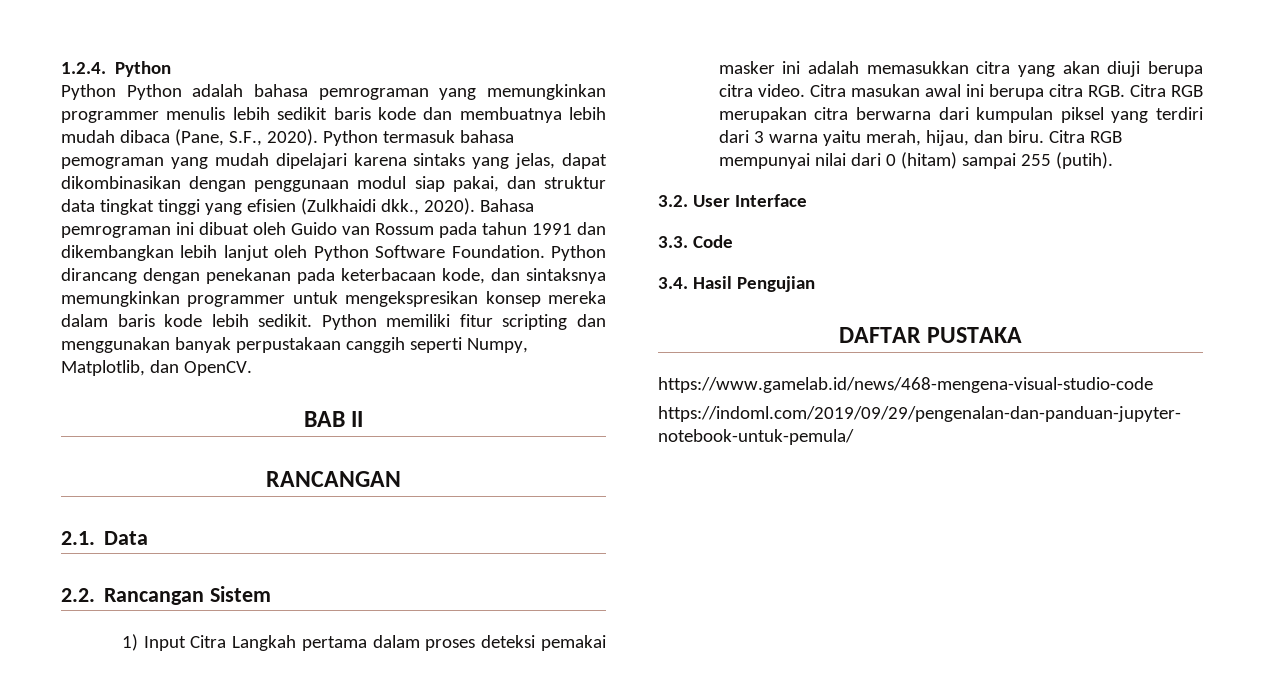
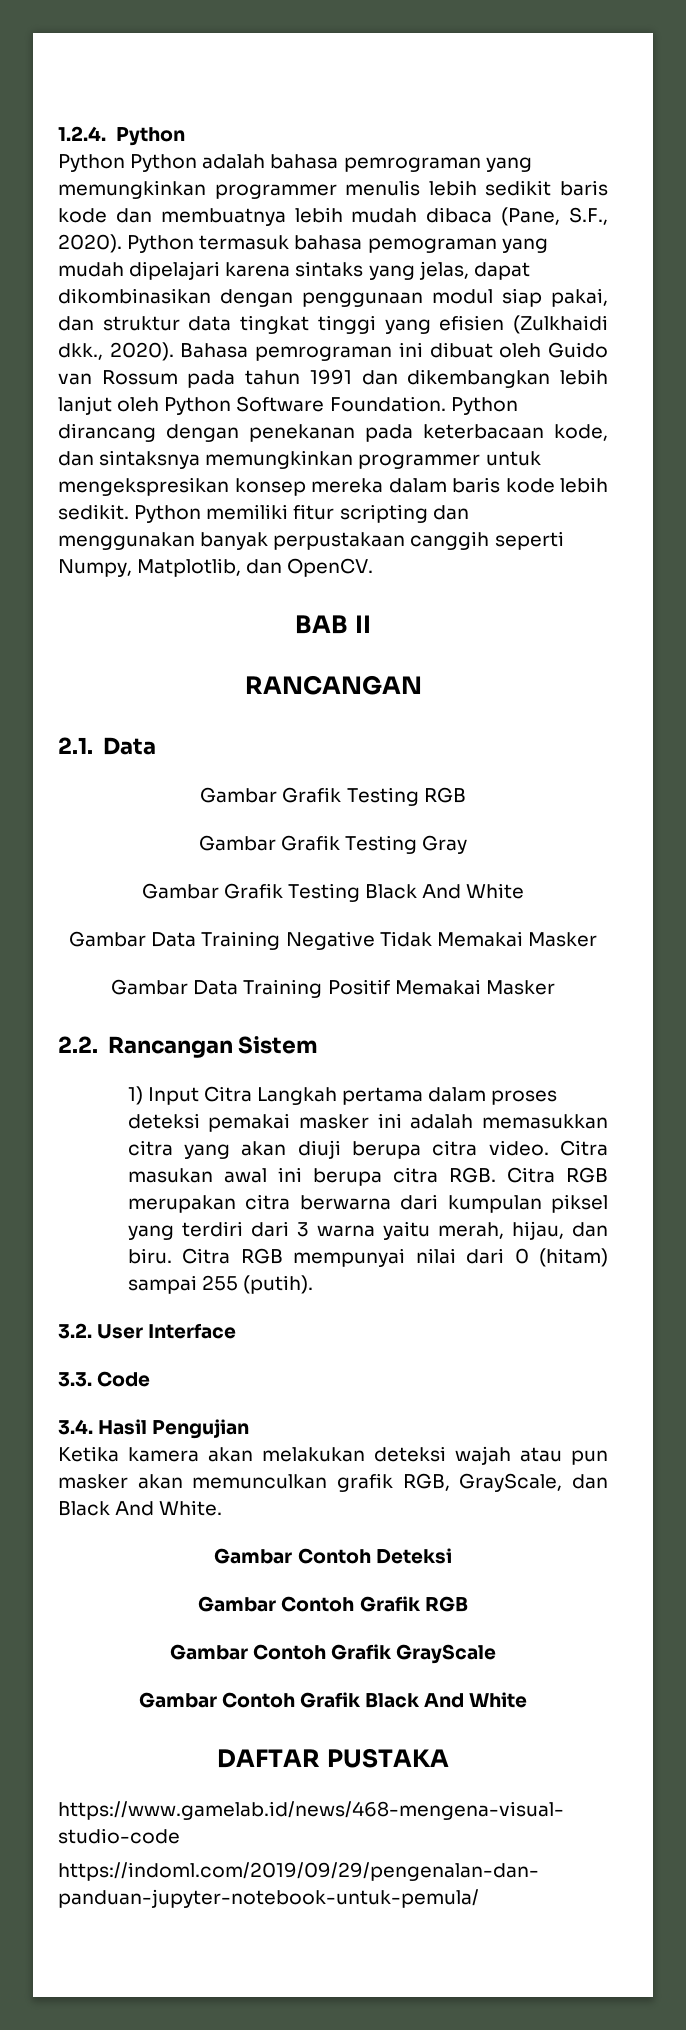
(149, 538) none -> [200,787,466,806] [198,835,468,854] [141,883,525,902] [69,931,597,950] [111,979,555,998] // Gambar Grafik Testing RGB // Gambar Grafik Testing Gray // Gambar Grafik Testing Black And White // Gambar Data Training Negative Tidak Memakai Masker // Gambar Data Training Positif Memakai Masker
(815, 284) none -> [58,1446,608,1465] [58,1473,609,1492] [58,1500,223,1516] [214,1548,452,1564] [198,1596,468,1612] [169,1644,497,1664] [138,1692,528,1708] // Ketika kamera akan melakukan deteksi wajah atau pun masker akan memunculkan grafik RGB, GrayScale, dan Black And White. // Gambar Contoh Deteksi // Gambar Contoh Grafik RGB // Gambar Contoh Grafik GrayScale // Gambar Contoh Grafik Black And White

